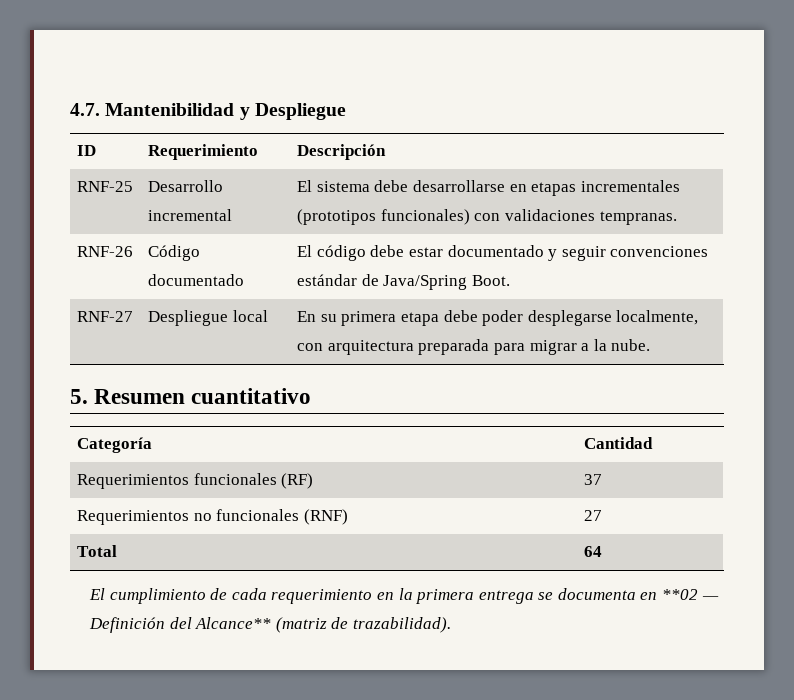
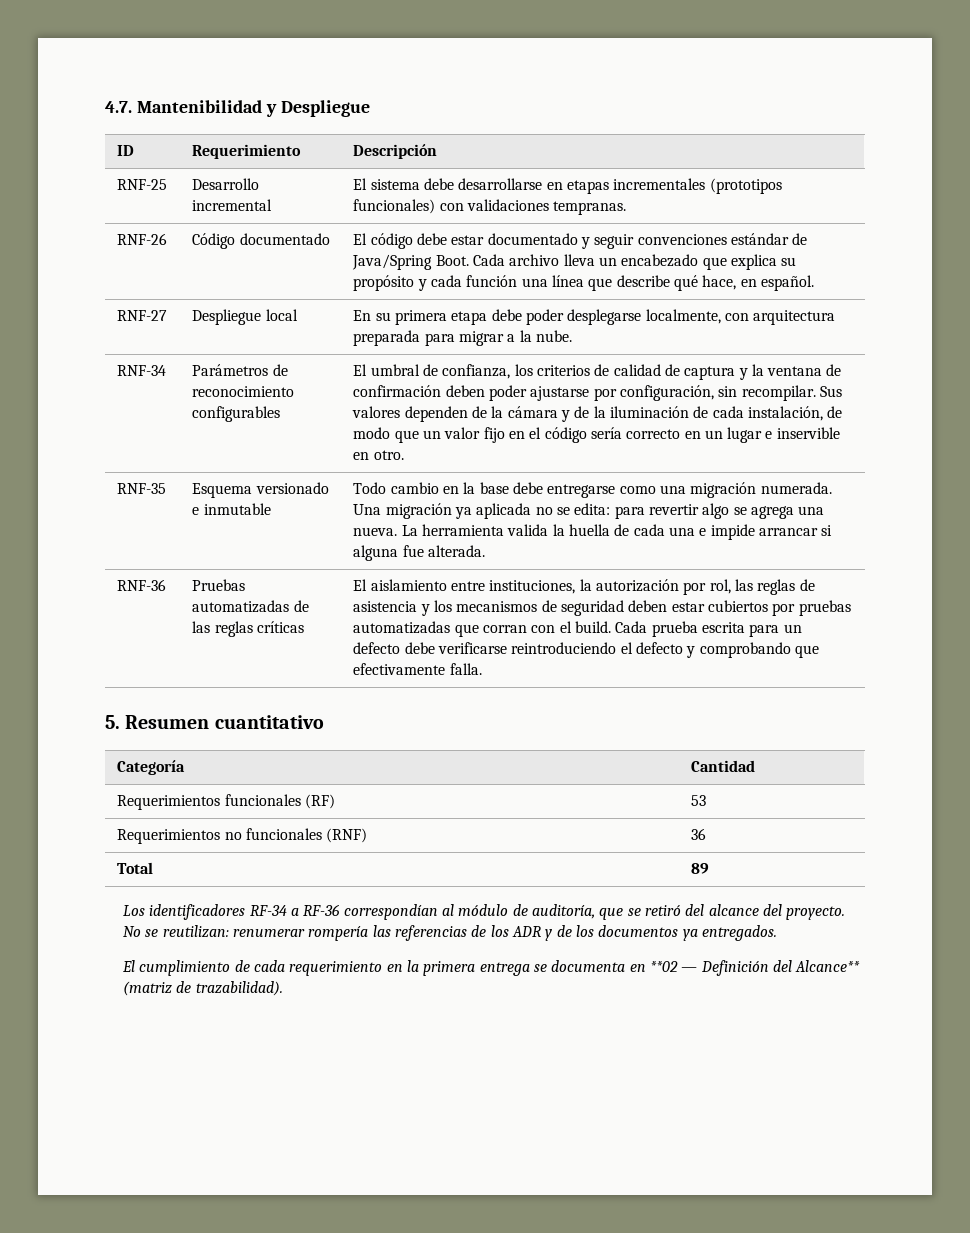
(511, 280) none -> [472,254,797,270] [353,275,814,291] Cada archivo lleva un encabezado que explica su propósito y cada función una línea que describe qué hace, en español.
(651, 345) none -> [117,365,167,376] [192,364,288,376] [192,386,295,397] [192,406,281,422] [353,364,842,380] [353,385,842,401] [352,406,843,422] [353,427,840,443] [353,450,404,460] [117,483,167,494] [192,482,329,498] [192,503,271,515] [353,482,832,498] [353,503,825,519] [353,524,833,540] [353,545,485,561] [117,579,167,591] [192,579,246,591] [192,600,309,613] [192,621,304,637] [353,579,815,595] [353,600,851,616] [353,621,802,637] [353,642,819,658] [353,663,482,675] // RNF-34 | Parámetros de reconocimiento configurables | El umbral de confianza, los criterios de calidad de captura y la ventana de confirmación deben poder ajustarse por configuración, sin recompilar. Sus valores dependen de la cámara y de la iluminación de cada instalación, de modo que un valor fijo en el código sería correcto en un lugar e inservible en otro. // RNF-35 | Esquema versionado e inmutable | Todo cambio en la base debe entregarse como una migración numerada. Una migración ya aplicada no se edita: para revertir algo se agrega una nueva. La herramienta valida la huella de cada una e impide arrancar si alguna fue alterada. // RNF-36 | Pruebas automatizadas de las reglas críticas | El aislamiento entre instituciones, la autorización por rol, las reglas de asistencia y los mecanismos de seguridad deben estar cubiertos por pruebas automatizadas que corran con el build. Cada prueba escrita para un defecto debe verificarse reintroduciendo el defecto y comprobando que efectivamente falla.
[584,474,603,485] 37 -> [691,795,707,806] 53
[584,510,603,521] 27 -> [691,828,707,840] 36
[584,546,603,557] 64 -> [691,863,710,874] [123,904,846,920] [123,925,777,941] 89 // Los identificadores RF-34 a RF-36 correspondían al módulo de auditoría, que se retiró del alcance del proyecto. No se reutilizan: renumerar rompería las referencias de los ADR y de los documentos ya entregados.

